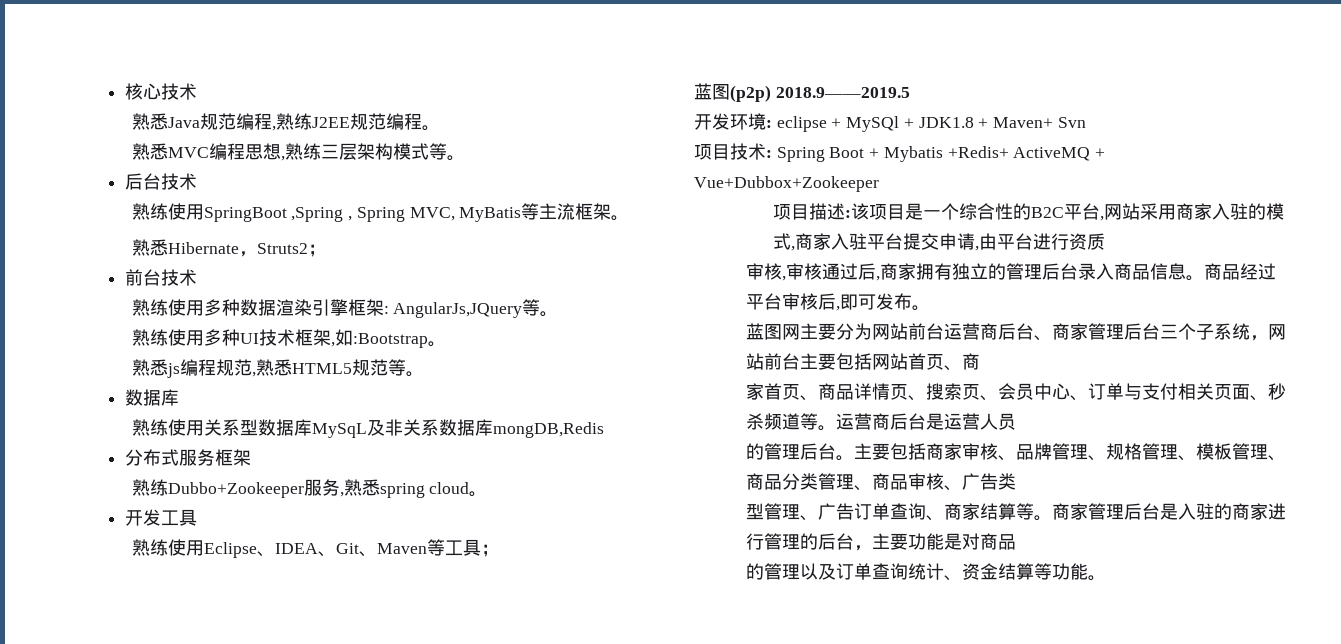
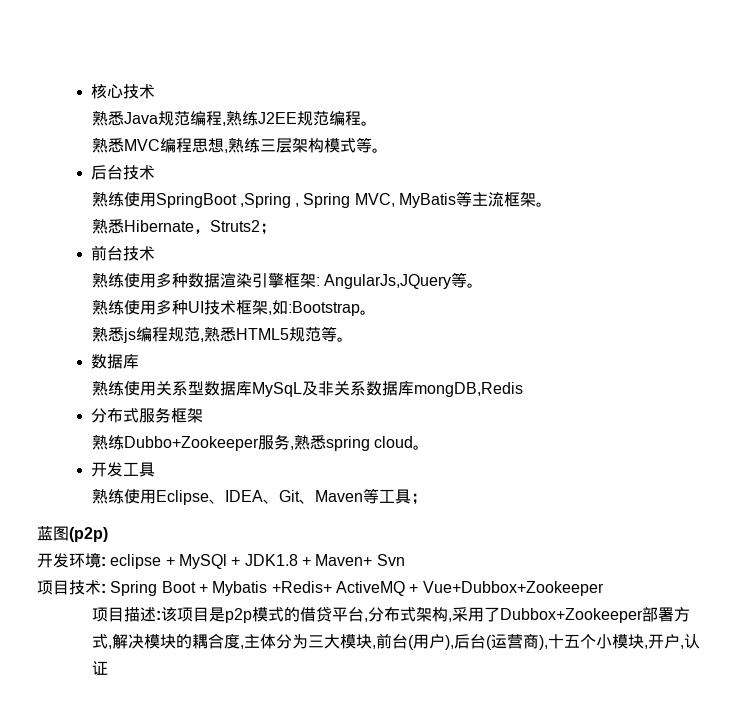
[775,87,910,98] 2018.9——2019.5 -> (108, 534) none
[922,203,1284,221] [772,233,1105,251] [746,263,1277,281] [746,293,931,311] [746,323,1287,341] [746,353,981,371] [746,383,1287,401] [746,413,1017,431] [746,443,1287,461] [746,473,1017,491] [746,503,1287,521] [746,533,1017,551] [746,563,1107,581] 一个综合性的B2C平台,网站采用商家入驻的模式,商家入驻平台提交申请,由平台进行资质 // 审核,审核通过后,商家拥有独立的管理后台录入商品信息。商品经过平台审核后,即可发布。 // 蓝图网主要分为网站前台运营商后台、商家管理后台三个子系统，网站前台主要包括网站首页、商 // 家首页、商品详情页、搜索页、会员中心、订单与支付相关页面、秒杀频道等。运营商后台是运营人员 // 的管理后台。主要包括商家审核、品牌管理、规格管理、模板管理、商品分类管理、商品审核、广告类 // 型管理、广告订单查询、商家结算等。商家管理后台是入驻的商家进行管理的后台，主要功能是对商品 // 的管理以及订单查询统计、资金结算等功能。 -> [224,606,690,623] [91,633,700,650] [91,661,108,675] p2p模式的借贷平台,分布式架构,采用了Dubbox+Zookeeper部署方式,解决模块的耦合度,主体分为三大模块,前台(用户),后台(运营商),十五个小模块,开户,认证

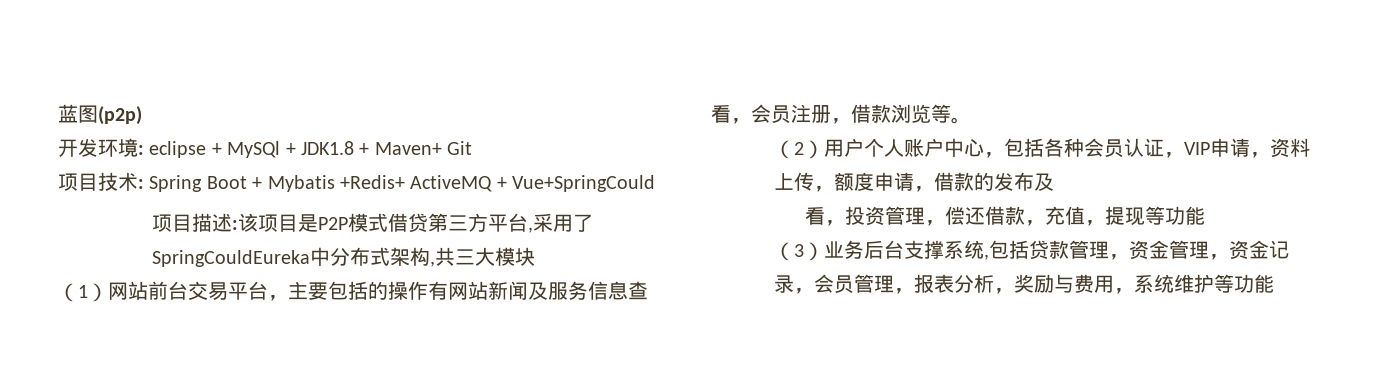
[90,84,155,99] [91,110,377,126] [91,137,388,153] [90,165,155,180] [91,191,553,208] [91,218,276,235] [90,245,155,261] [91,272,483,289] [91,299,376,316] [91,326,353,343] [90,354,139,369] [91,380,523,397] [90,407,203,423] [91,434,429,451] [90,462,155,477] [91,488,427,505] 核心技术 // 熟悉Java规范编程,熟练J2EE规范编程。 // 熟悉MVC编程思想,熟练三层架构模式等。 // 后台技术 // 熟练使用SpringBoot ,Spring , Spring MVC, MyBatis等主流框架。 // 熟悉Hibernate，Struts2； // 前台技术 // 熟练使用多种数据渲染引擎框架: AngularJs,JQuery等。 // 熟练使用多种UI技术框架,如:Bootstrap。 // 熟悉js编程规范,熟悉HTML5规范等。 // 数据库 // 熟练使用关系型数据库MySqL及非关系数据库mongDB,Redis // 分布式服务框架 // 熟练Dubbo+Zookeeper服务,熟悉spring cloud。 // 开发工具 // 熟练使用Eclipse、IDEA、Git、Maven等工具； // -> (58, 113) none
[376,554,405,566] Svn -> [447,141,473,155] Git
[422,581,604,596] Vue+Dubbox+Zookeeper -> [512,175,656,192] Vue+SpringCould
[224,606,690,623] [91,633,700,650] [91,661,108,675] p2p模式的借贷平台,分布式架构,采用了Dubbox+Zookeeper部署方式,解决模块的耦合度,主体分为三大模块,前台(用户),后台(运营商),十五个小模块,开户,认证 -> [318,213,594,233] [152,247,536,267] [58,281,648,302] [711,104,971,124] [773,138,1310,159] [773,172,1054,192] [805,206,1206,226] [773,240,1289,261] [773,274,1274,294] P2P模式借贷第三方平台,采用了SpringCouldEureka中分布式架构,共三大模块 // （1）网站前台交易平台，主要包括的操作有网站新闻及服务信息查看，会员注册，借款浏览等。 // （2）用户个人账户中心，包括各种会员认证，VIP申请，资料上传，额度申请，借款的发布及 // 看，投资管理，偿还借款，充值，提现等功能 // （3）业务后台支撑系统,包括贷款管理，资金管理，资金记录，会员管理，报表分析，奖励与费用，系统维护等功能

